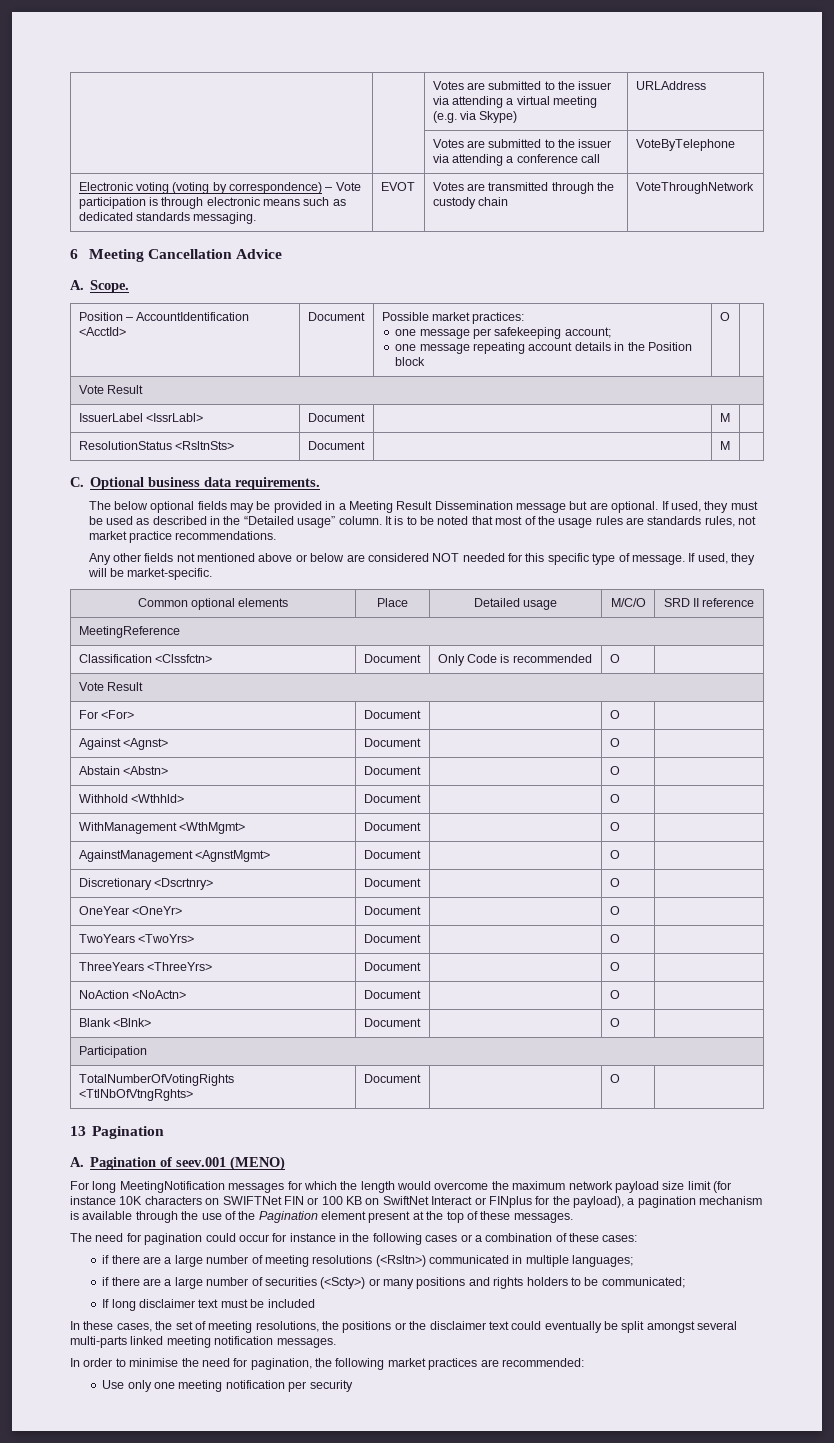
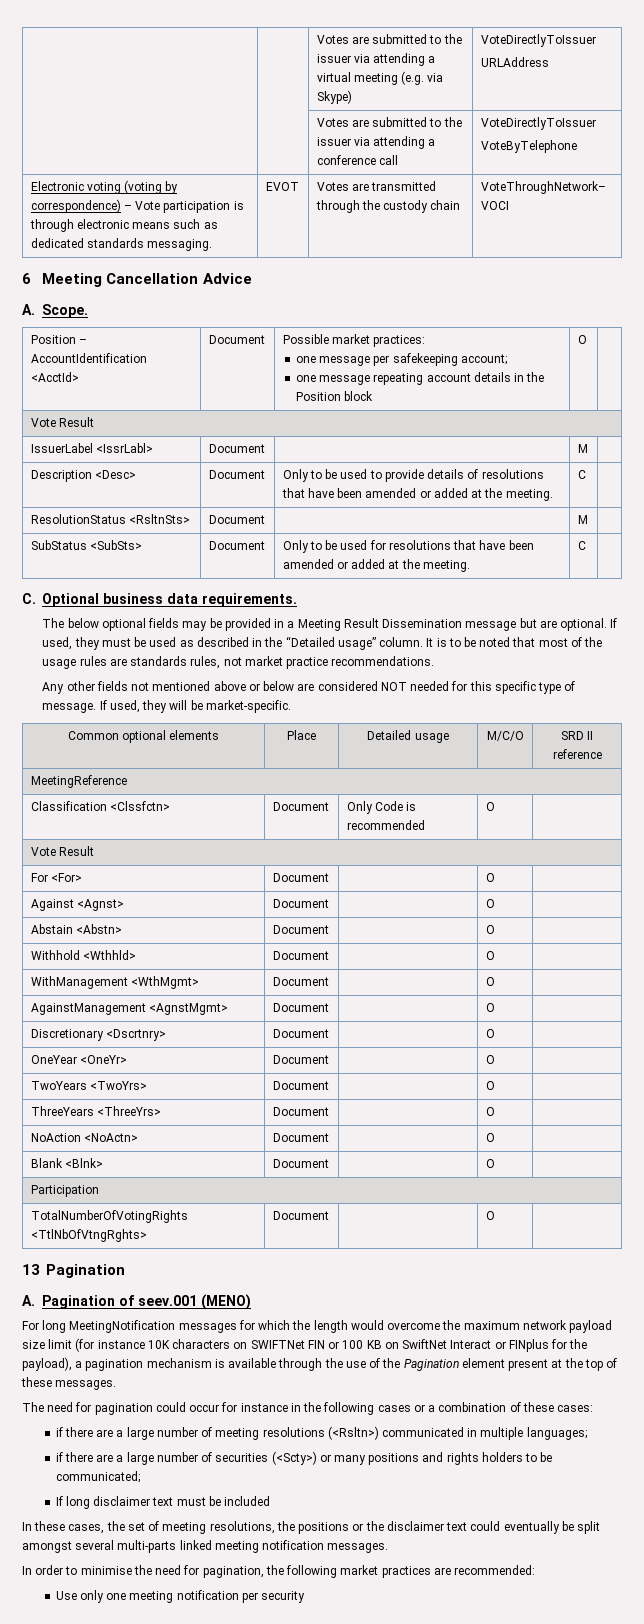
(518, 117) none -> [480,34,596,47] VoteDirectlyToIssuer //
(601, 158) none -> [480,117,596,130] VoteDirectlyToIssuer //
[635,182,754,194] VoteThroughNetwork -> [480,181,606,194] [480,201,509,210] VoteThroughNetwork– VOCI
[78,441,234,450] [307,441,365,450] [719,441,730,450] ResolutionStatus <RsltnSts> | Document | | M -> [30,470,136,482] [208,470,265,479] [282,469,544,482] [281,488,553,501] [577,470,586,479] [30,514,190,524] [208,515,265,524] [577,515,588,524] [30,540,142,550] [208,541,265,550] [282,540,534,553] [282,559,470,572] [577,541,586,550] Description <Desc> | Document | Only to be used to provide details of resolutions that have been amended or added at the meeting. | C | // ResolutionStatus <RsltnSts> | Document | | M | // SubStatus <SubSts> | Document | Only to be used for resolutions that have been amended or added at the meeting. | C

